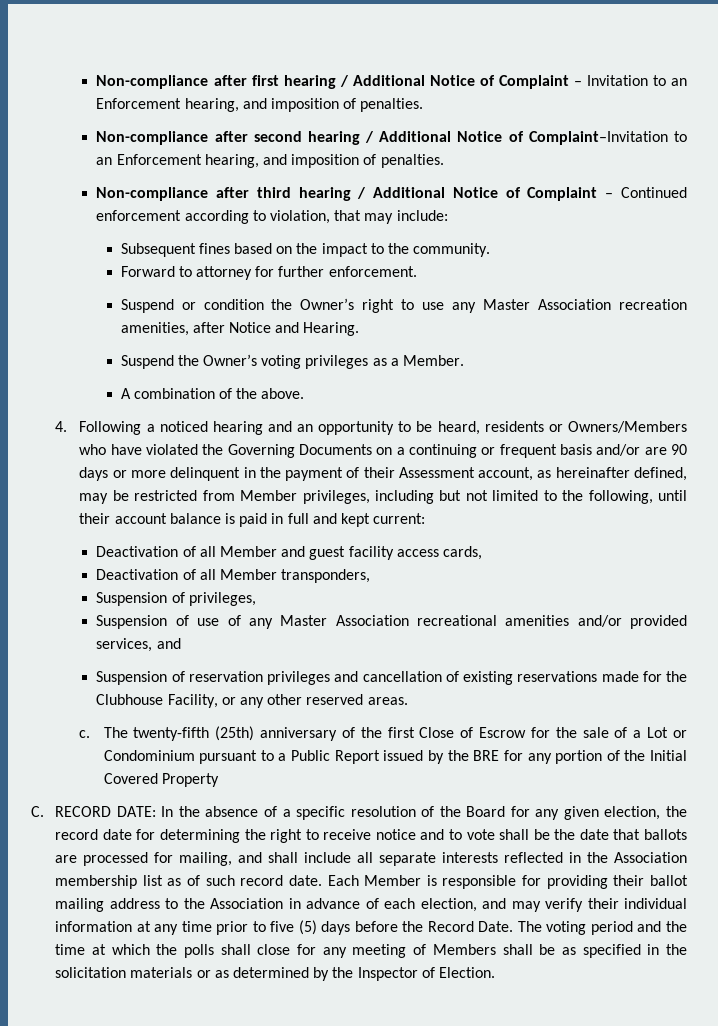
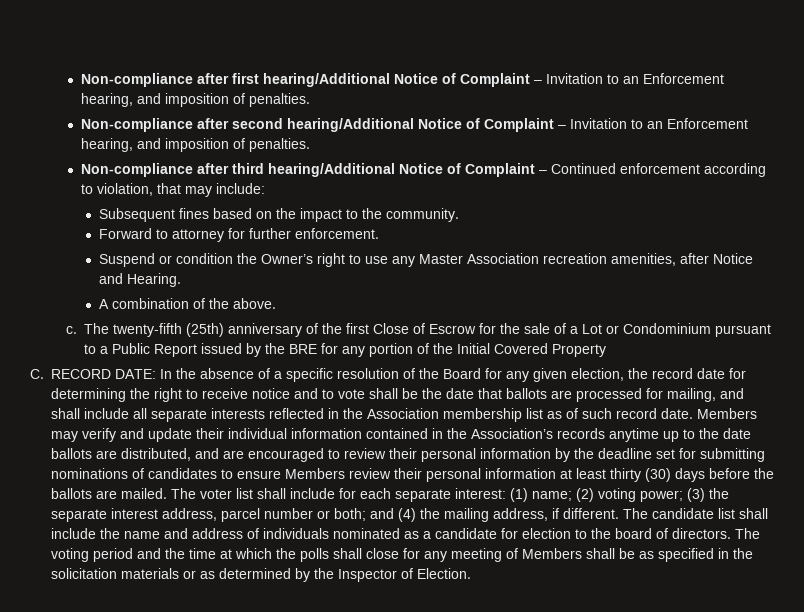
[283,75,425,89] hearing / Additional -> [263,73,391,87] hearing/Additional
[307,131,668,145] hearing / Additional Notice of Complaint–Invitation -> [287,118,628,132] hearing/Additional Notice of Complaint – Invitation
[298,187,446,201] hearing / Additional -> [268,163,396,177] hearing/Additional
[120,354,464,369] // Suspend the Owner’s voting privileges as a Member. -> (181, 280) none
[55,421,687,435] [79,444,687,458] [79,467,687,481] [79,490,687,504] [79,513,426,527] [96,546,482,560] [96,569,371,583] [96,592,256,606] [96,615,687,629] [96,638,181,652] [96,671,687,685] [96,694,408,708] // 4. Following a noticed hearing and an opportunity to be heard, residents or Owners/Members who have violated the Governing Documents on a continuing or frequent basis and/or are 90 days or more delinquent in the payment of their Assessment account, as hereinafter defined, may be restricted from Member privileges, including but not limited to the following, until their account balance is paid in full and kept current: // Deactivation of all Member and guest facility access cards, // Deactivation of all Member transponders, // Suspension of privileges, // Suspension of use of any Master Association recreational amenities and/or provided services, and // Suspension of reservation privileges and cancellation of existing reservations made for the Clubhouse Facility, or any other reserved areas. -> (276, 303) none
[327,875,689,889] [55,898,687,912] [55,920,514,935] Each Member is responsible for providing their ballot mailing address to the Association in advance of each election, and may verify their individual information at any time prior to five (5) days before the Record Date. -> [697,408,757,419] [51,428,751,442] [51,448,765,462] [51,468,774,482] [51,488,729,502] [51,508,768,522] [51,528,731,539] Members may verify and update their individual information contained in the Association’s records anytime up to the date ballots are distributed, and are encouraged to review their personal information by the deadline set for submitting nominations of candidates to ensure Members review their personal information at least thirty (30) days before the ballots are mailed. The voter list shall include for each separate interest: (1) name; (2) voting power; (3) the separate interest address, parcel number or both; and (4) the mailing address, if different. The candidate list shall include the name and address of individuals nominated as a candidate for election to the board of directors.

